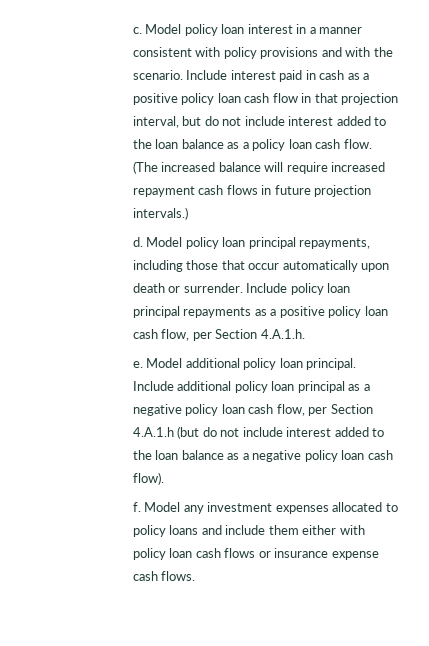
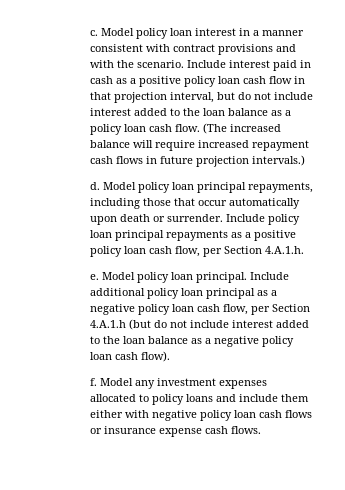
[223,47,257,59] policy -> [172,44,215,52] contract
[185,358,240,368] additional -> (135, 276) none
(365, 530) none -> [151,410,197,421] negative

